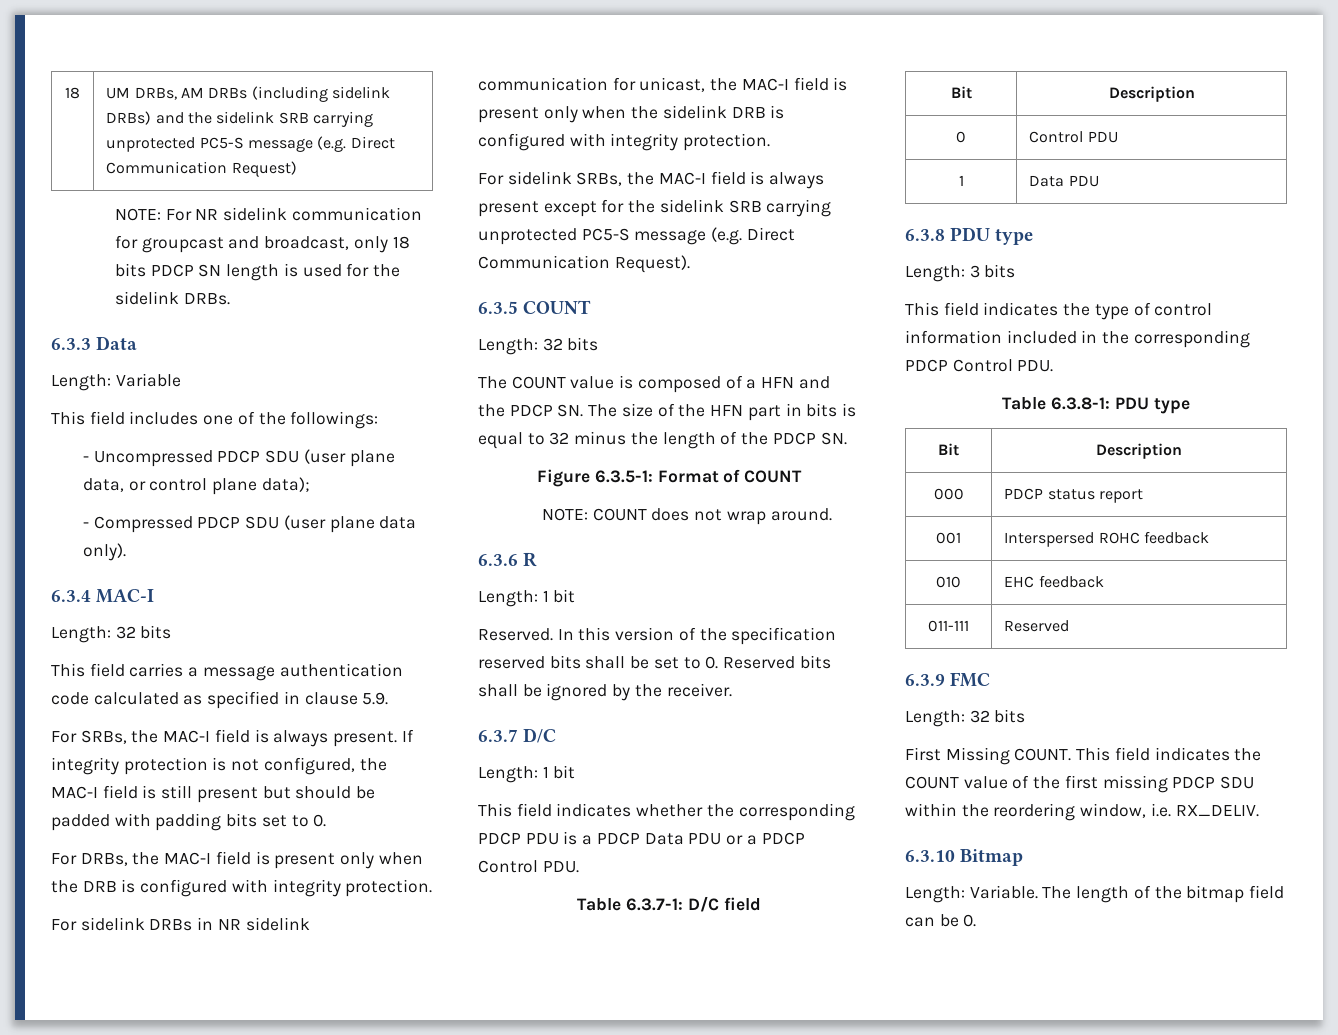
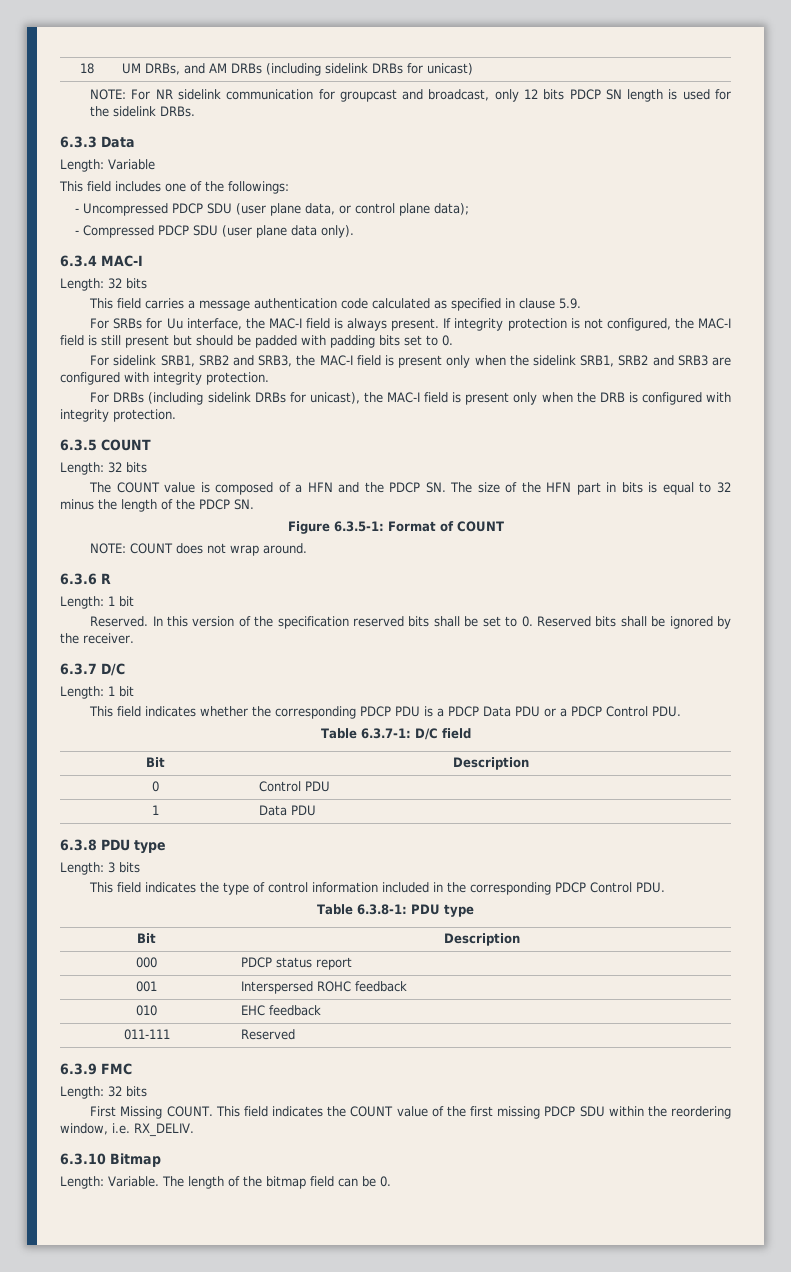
(177, 93) none -> [183,63,205,74] and
[106,111,374,127] [106,136,395,152] [106,161,297,177] DRBs) and the sidelink SRB carrying unprotected PC5-S message (e.g. Direct Communication Request) -> [371,63,473,75] DRBs for unicast)
[392,236,410,249] 18 -> [523,89,538,99] 12
[80,730,127,744] SRBs, -> [113,318,242,330] SRBs for Uu interface,
[80,853,128,866] DRBs, -> [113,355,732,368] [60,372,269,385] [90,392,360,405] sidelink SRB1, SRB2 and SRB3, the MAC-I field is present only when the sidelink SRB1, SRB2 and SRB3 are configured with integrity protection. // For DRBs (including sidelink DRBs for unicast),
[51,917,310,931] [478,77,848,92] [478,105,785,123] [478,133,771,151] [478,171,825,189] [478,199,832,217] [478,227,795,245] [478,255,690,273] // For sidelink DRBs in NR sidelink communication for unicast, the MAC-I field is present only when the sidelink DRB is configured with integrity protection. // For sidelink SRBs, the MAC-I field is always present except for the sidelink SRB carrying unprotected PC5-S message (e.g. Direct Communication Request). -> (176, 415) none

